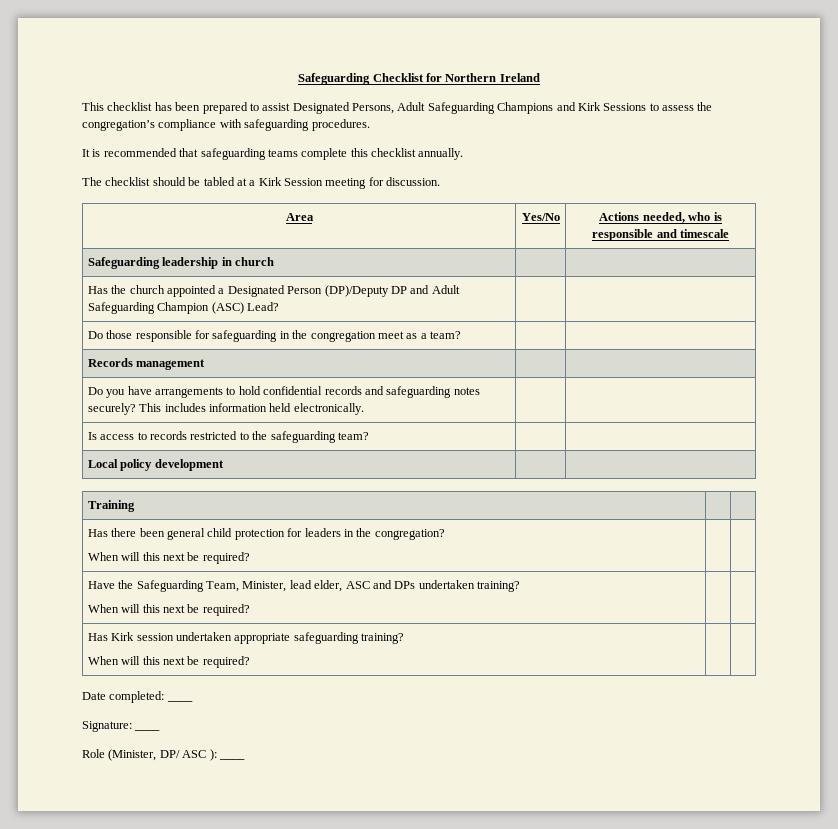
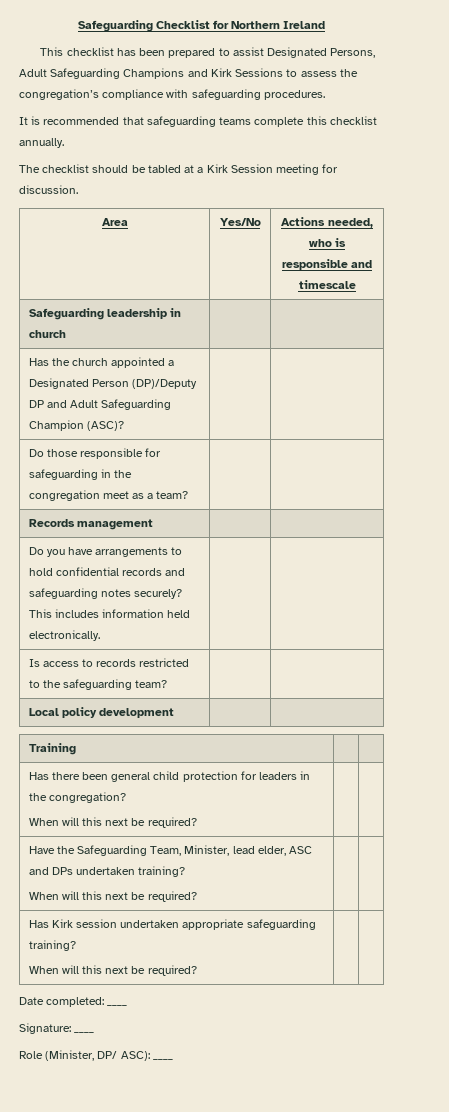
[211,302,279,314] (ASC) Lead? -> [86,421,124,431] (ASC)?
[182,749,217,761] ASC ): -> [120,1051,150,1061] ASC):

